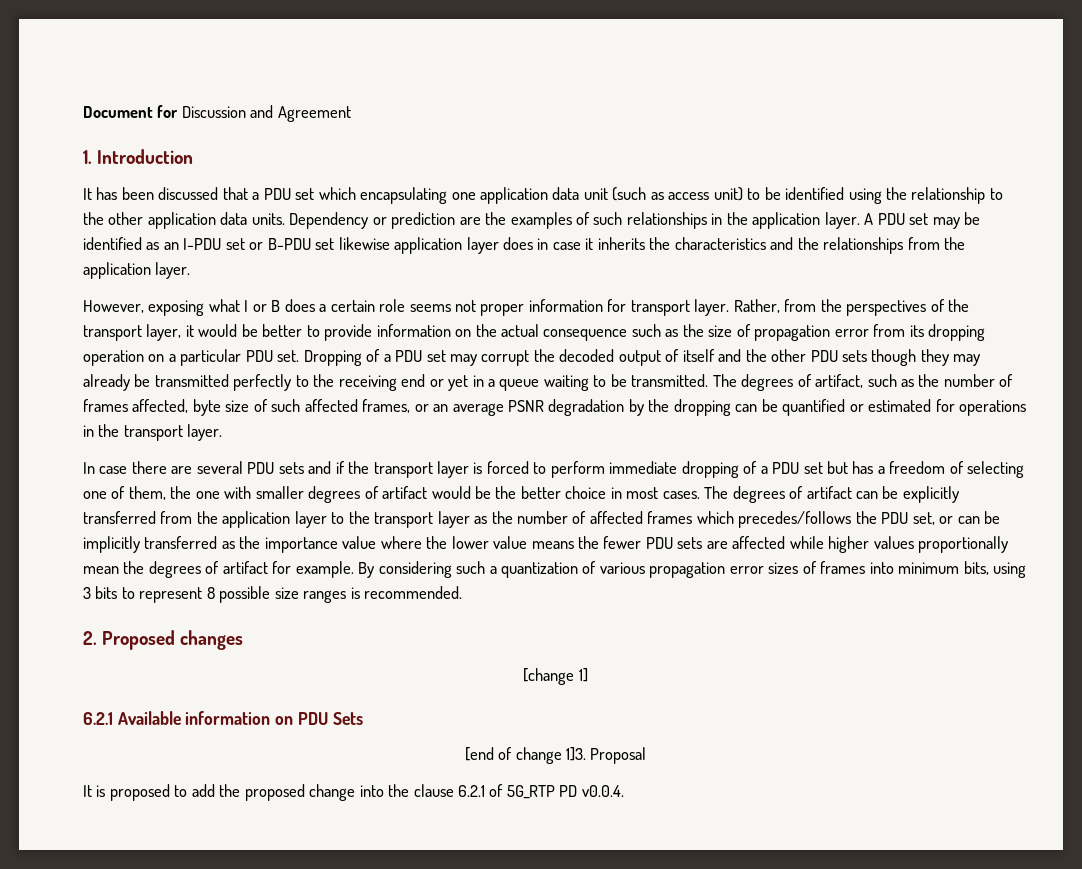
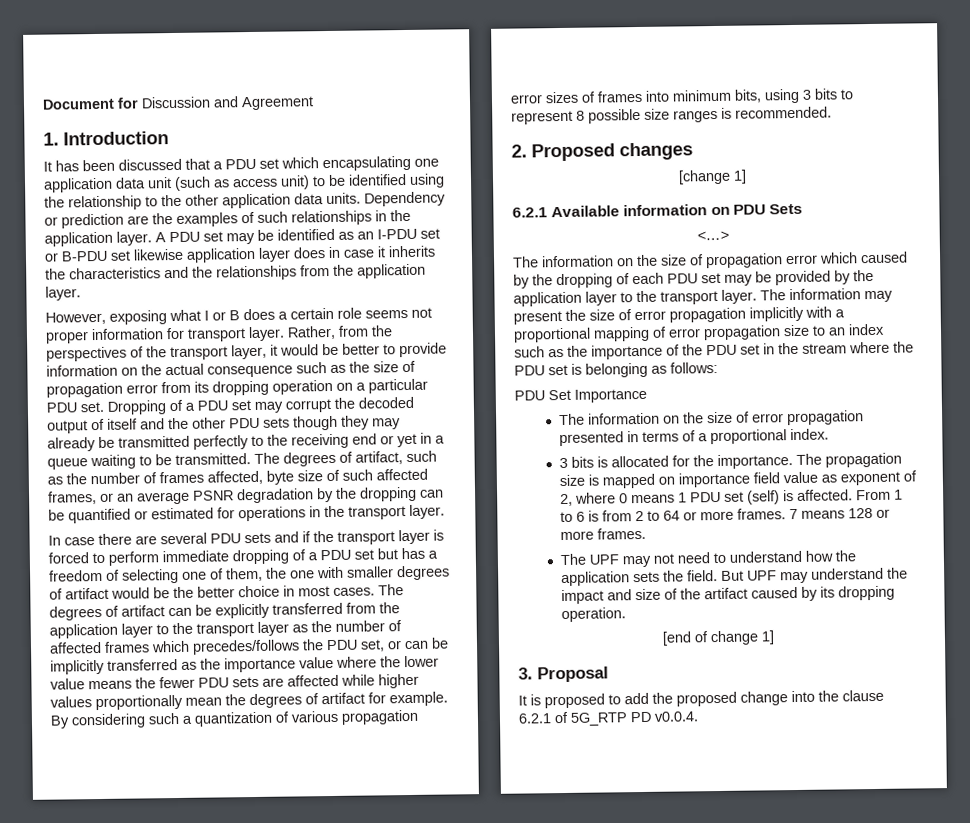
(363, 718) none -> [696,230,729,241] [513,251,908,269] [513,269,874,289] [513,288,893,307] [513,306,845,325] [513,323,885,343] [514,341,914,360] [514,361,718,378] [514,388,647,403] [558,410,864,426] [558,428,829,447] [558,452,902,470] [558,470,917,489] [559,489,903,507] [559,508,890,523] [559,527,646,541] [559,550,856,568] [560,567,908,587] [560,585,895,605] [560,607,626,623] // <…> // The information on the size of propagation error which caused by the dropping of each PDU set may be provided by the application layer to the transport layer. The information may present the size of error propagation implicitly with a proportional mapping of error propagation size to an index such as the importance of the PDU set in the stream where the PDU set is belonging as follows: // PDU Set Importance // The information on the size of error propagation presented in terms of a proportional index. // 3 bits is allocated for the importance. The propagation size is mapped on importance field value as exponent of 2, where 0 means 1 PDU set (self) is affected. From 1 to 6 is from 2 to 64 or more frames. 7 means 128 or more frames. // The UPF may not need to understand how the application sets the field. But UPF may understand the impact and size of the artifact caused by its dropping operation.
[565,747,586,761] 1]3. -> [760,630,775,645] [518,667,533,680] 1] // 3.

